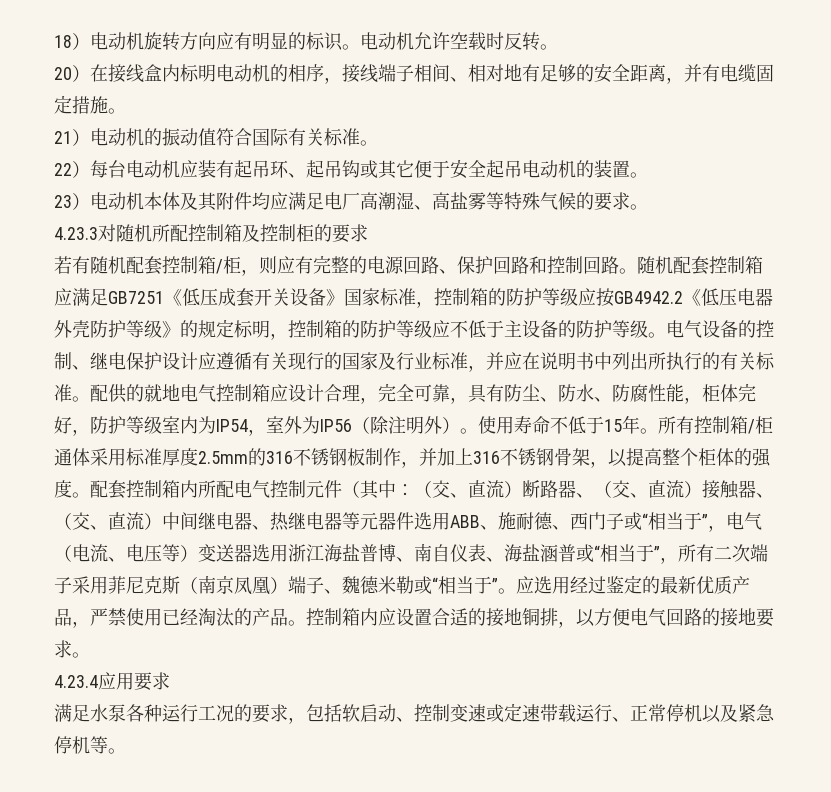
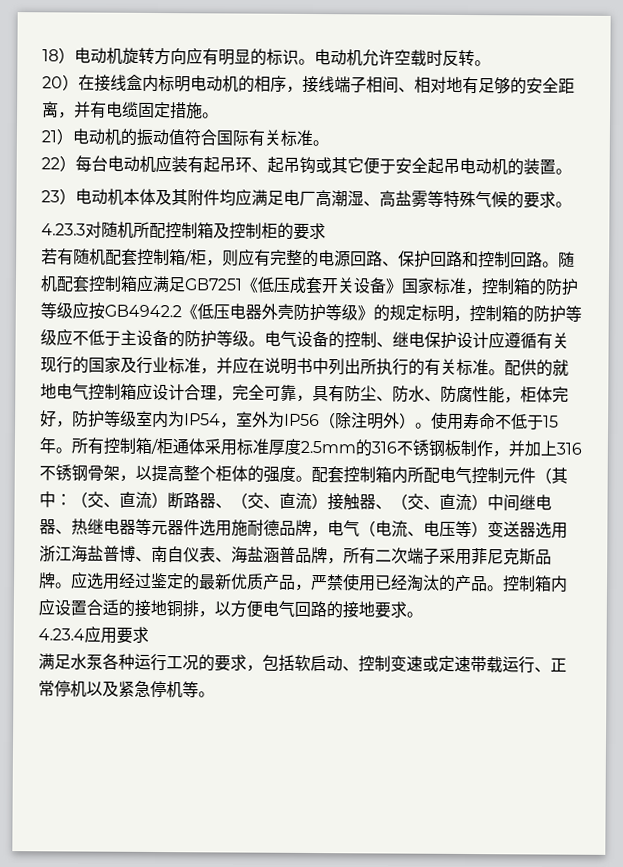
[450,512,708,530] ABB、施耐德、西门子或“相当于” -> [231,519,312,537] 施耐德品牌
[576,544,660,562] 或“相当于” -> [295,547,328,564] 品牌
[180,575,498,595] （南京凤凰）端子、魏德米勒或“相当于” -> [535,549,552,565] [38,572,56,589] 品牌

